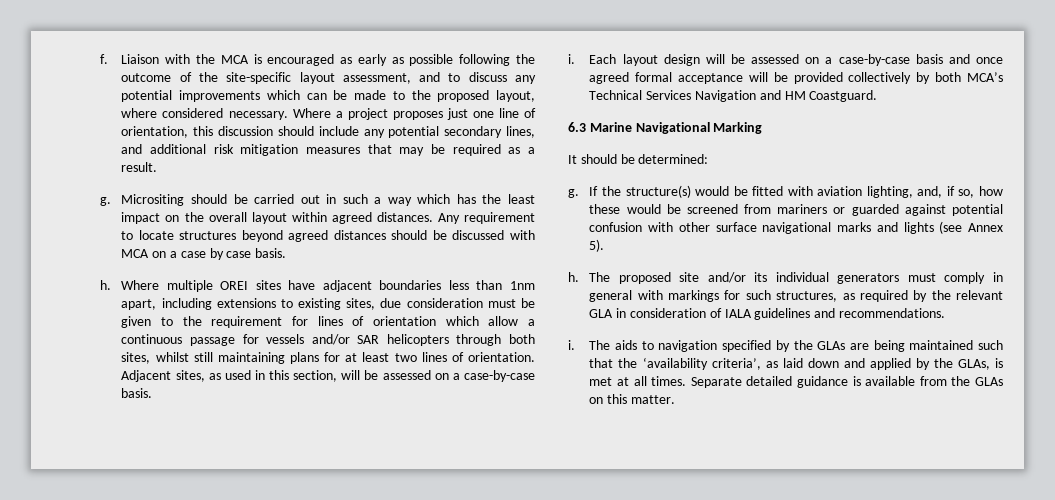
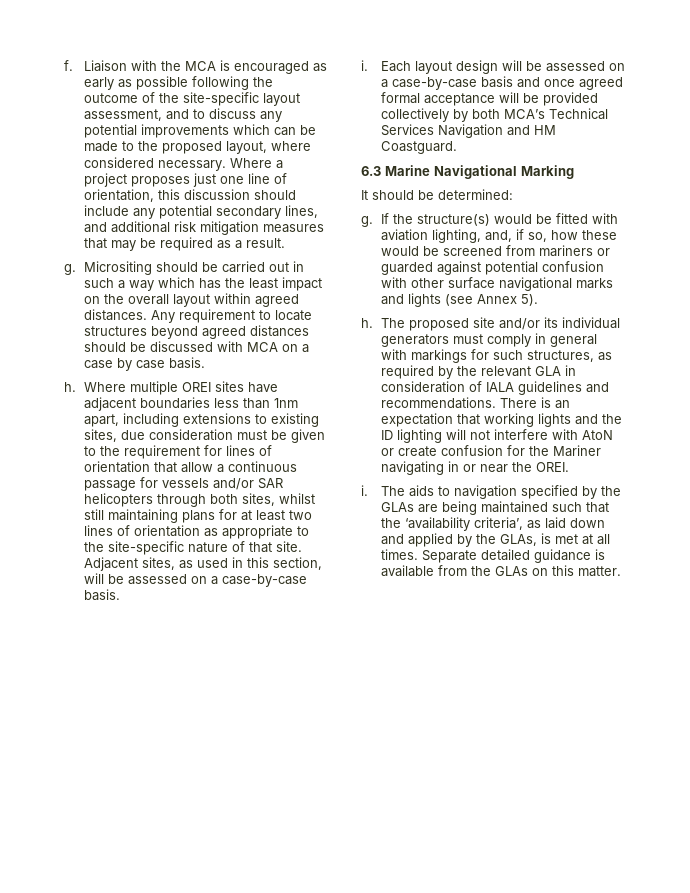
[445,316,479,326] which -> [154,462,178,473] that
[467,352,535,362] orientation. -> [134,525,310,539] [84,541,303,555] orientation as appropriate to the site-specific nature of that site.
(945, 313) none -> [500,397,571,409] [381,413,623,427] [381,429,614,443] [381,445,602,457] [381,461,570,475] There is an expectation that working lights and the ID lighting will not interfere with AtoN or create confusion for the Mariner navigating in or near the OREI.

